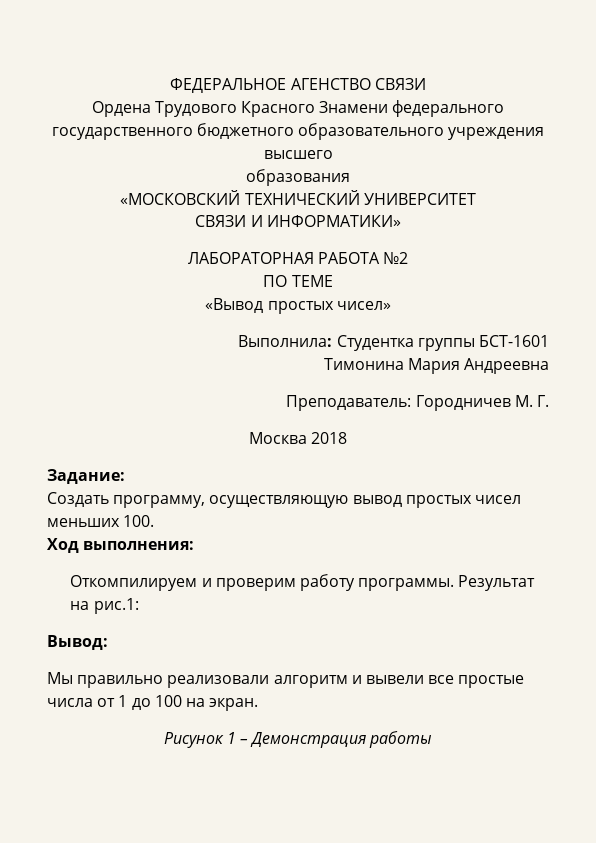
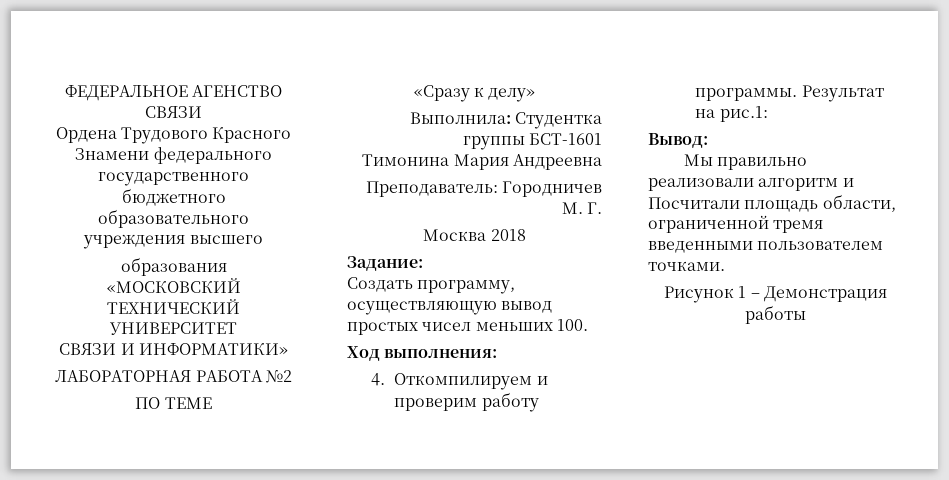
[205,298,391,314] «Вывод простых чисел» -> [413,85,536,102] «Сразу к делу»
(195, 545) none -> [370,373,385,386] 4.
[365,675,525,688] [47,695,259,711] вывели все простые числа от 1 до 100 на экран. -> [648,194,896,212] [648,215,824,233] [648,241,884,253] [648,261,725,271] Посчитали площадь области, ограниченной тремя введенными пользователем точками.

